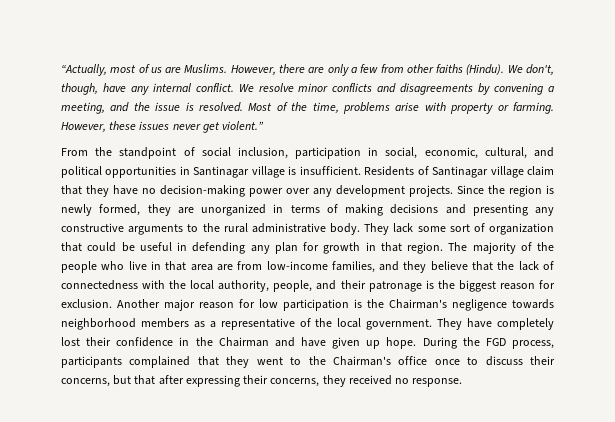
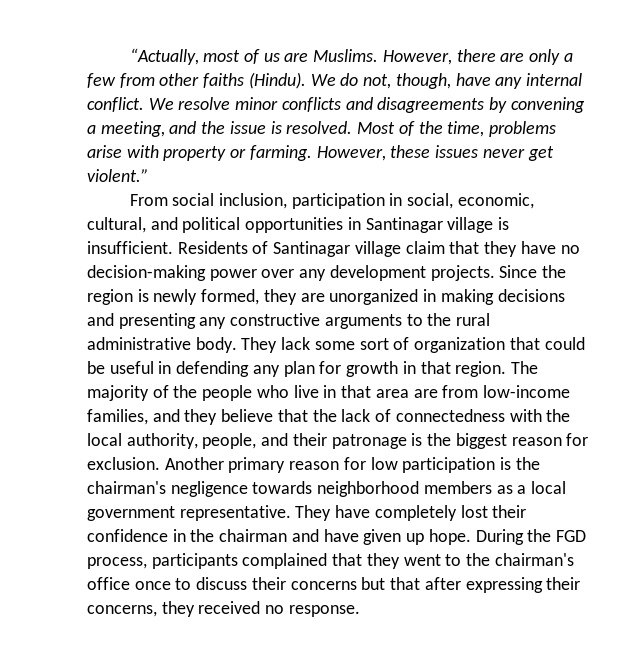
[526,64,555,75] don't, -> [340,73,392,89] do not,
[95,147,195,159] the standpoint of -> (168, 200) none
[290,204,338,213] terms of -> (437, 295) none
[164,299,195,311] major -> [228,457,286,473] primary
[389,299,447,309] Chairman's -> [87,481,166,494] chairman's
[220,318,433,330] representative of the local government. -> [531,481,567,494] [87,505,291,521] local government representative.
[218,337,269,347] Chairman -> [219,529,288,542] chairman
[332,356,391,366] Chairman's -> [494,553,574,566] chairman's
[61,378,110,387] concerns, -> [290,581,357,590] concerns

